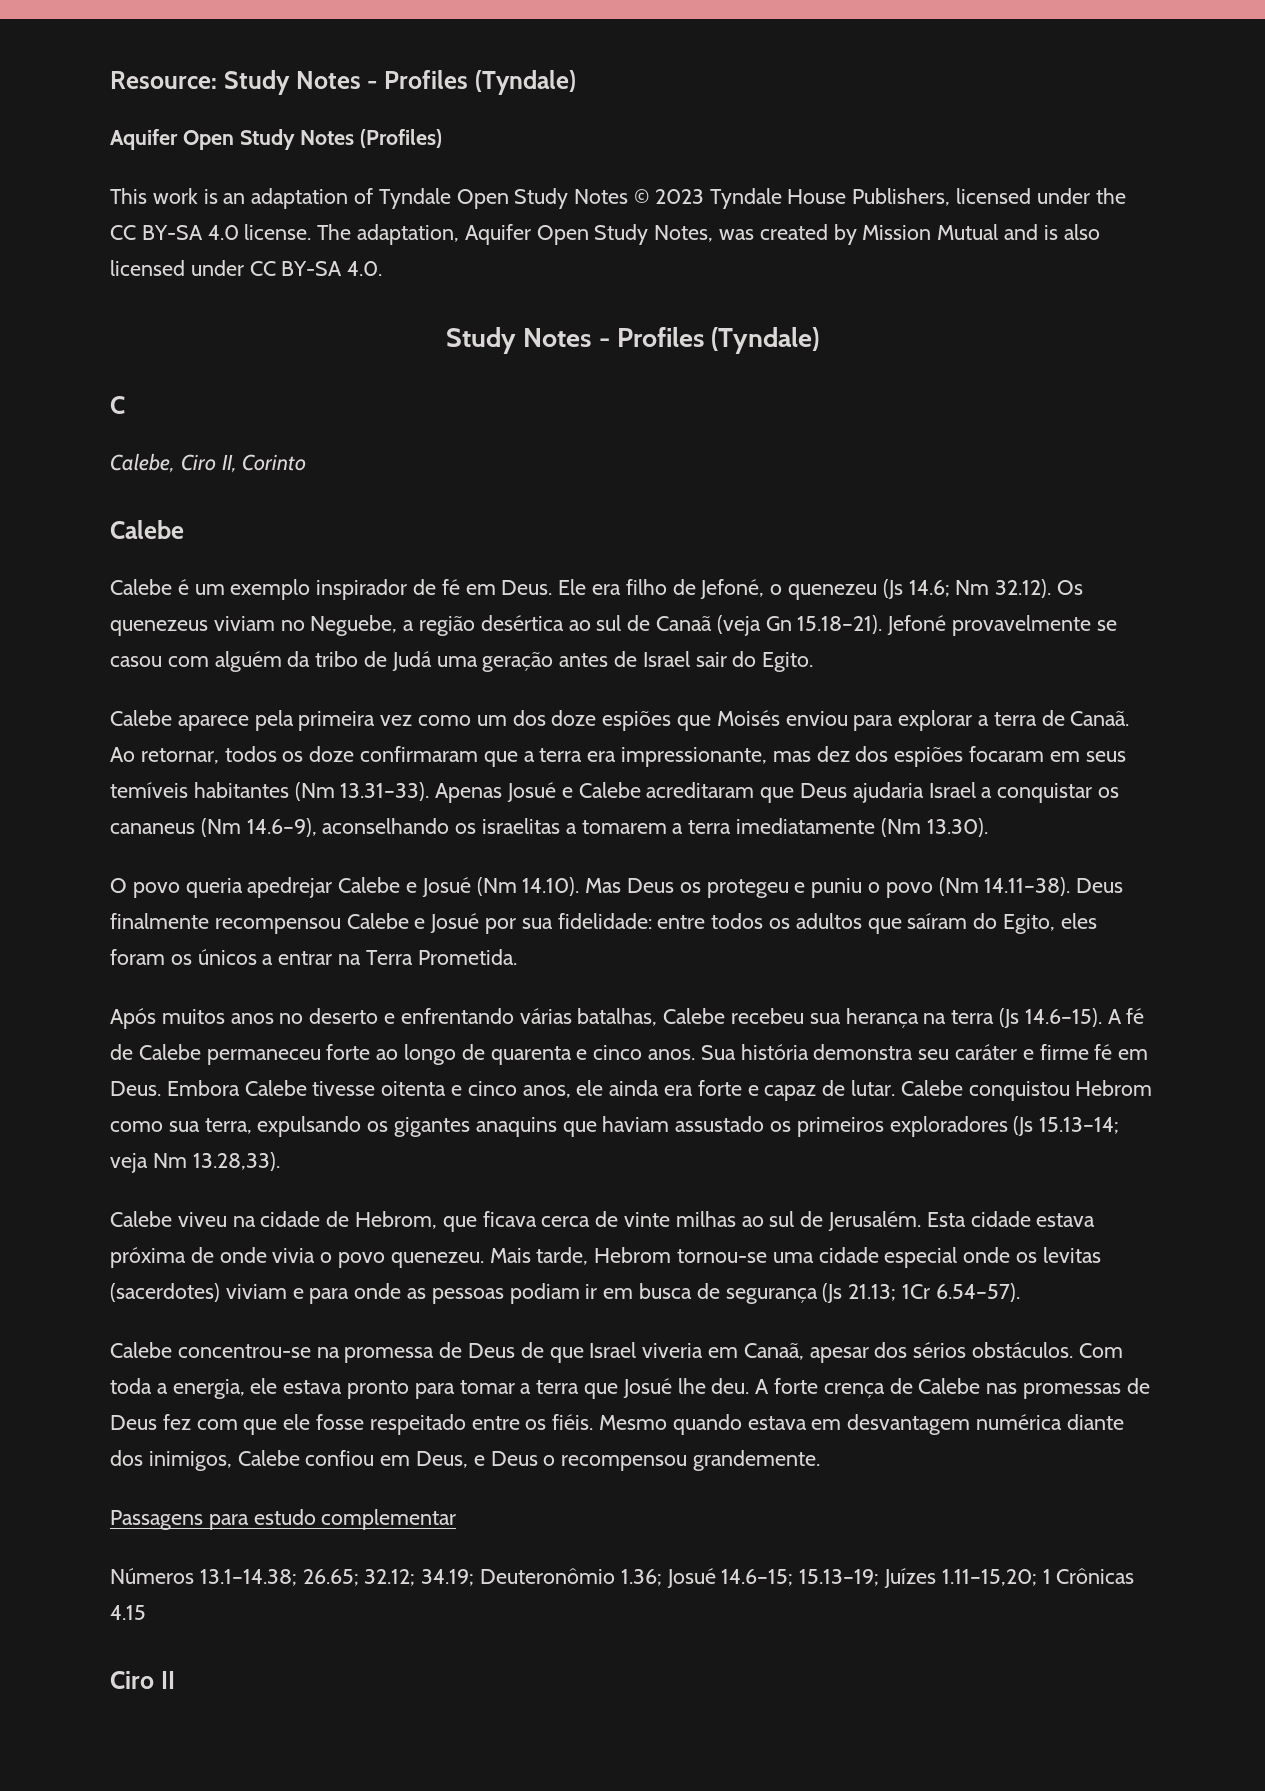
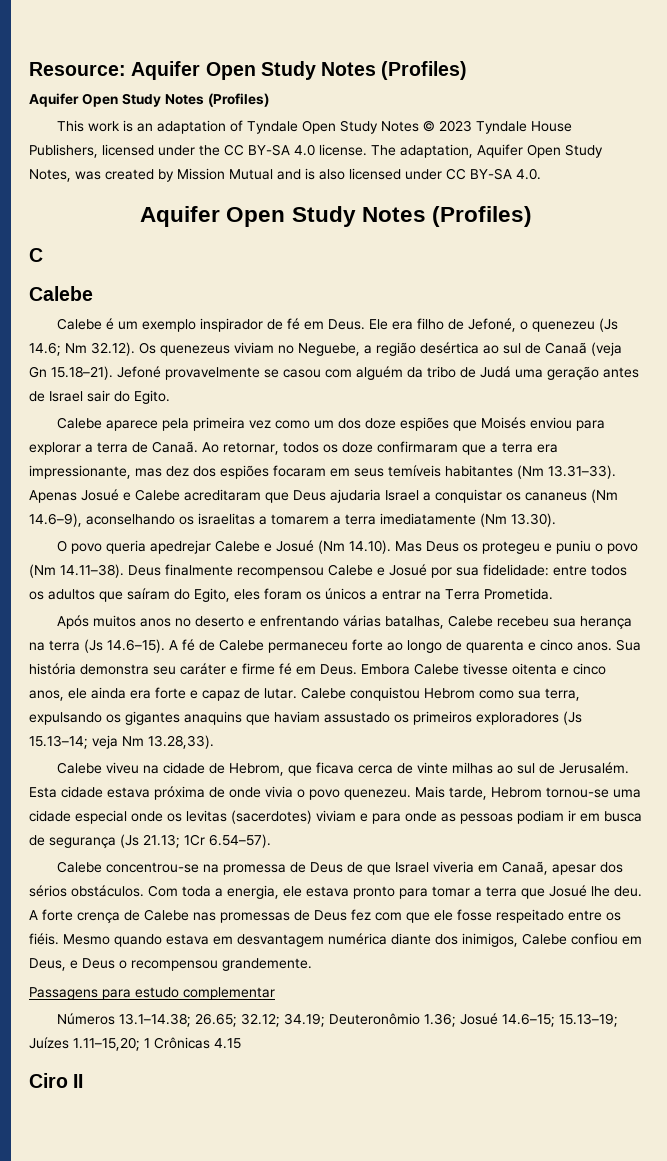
[223,70,576,95] Study Notes - Profiles (Tyndale) -> [131,61,468,80] Aquifer Open Study Notes (Profiles)
[445,327,820,354] [110,396,125,414] [110,453,307,473] Study Notes - Profiles (Tyndale) // C // Calebe, Ciro II, Corinto -> [140,206,532,227] [29,248,43,262] Aquifer Open Study Notes (Profiles) // C

